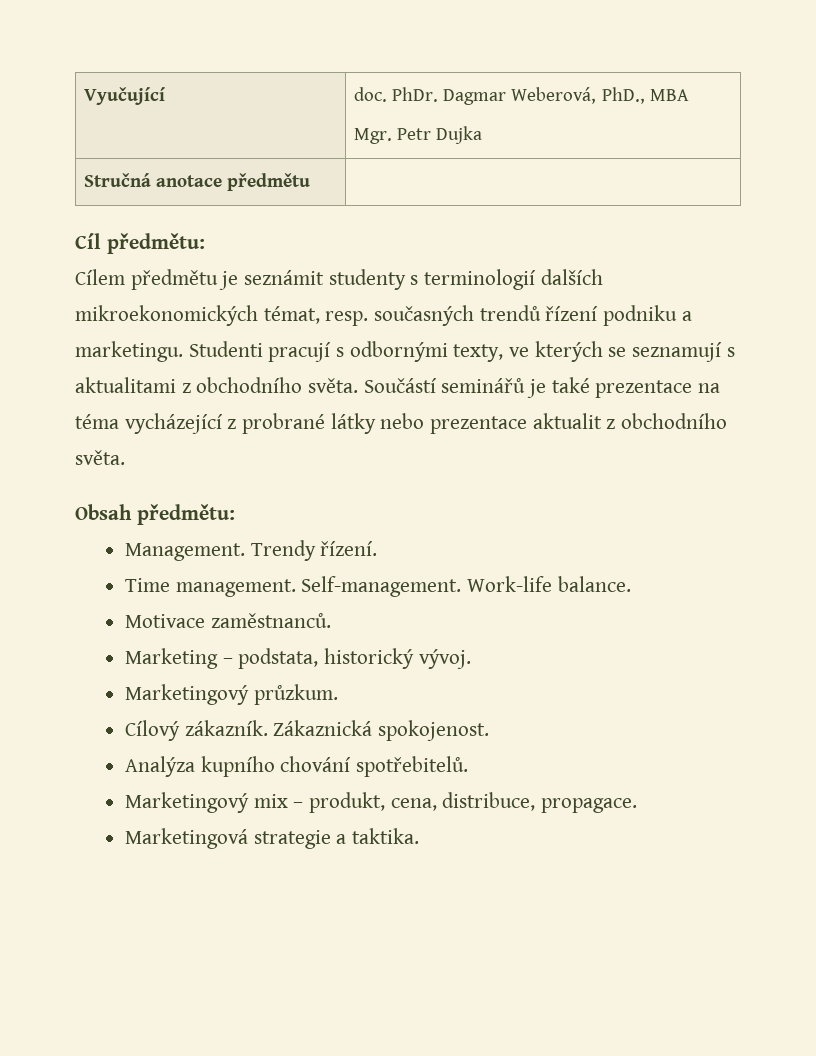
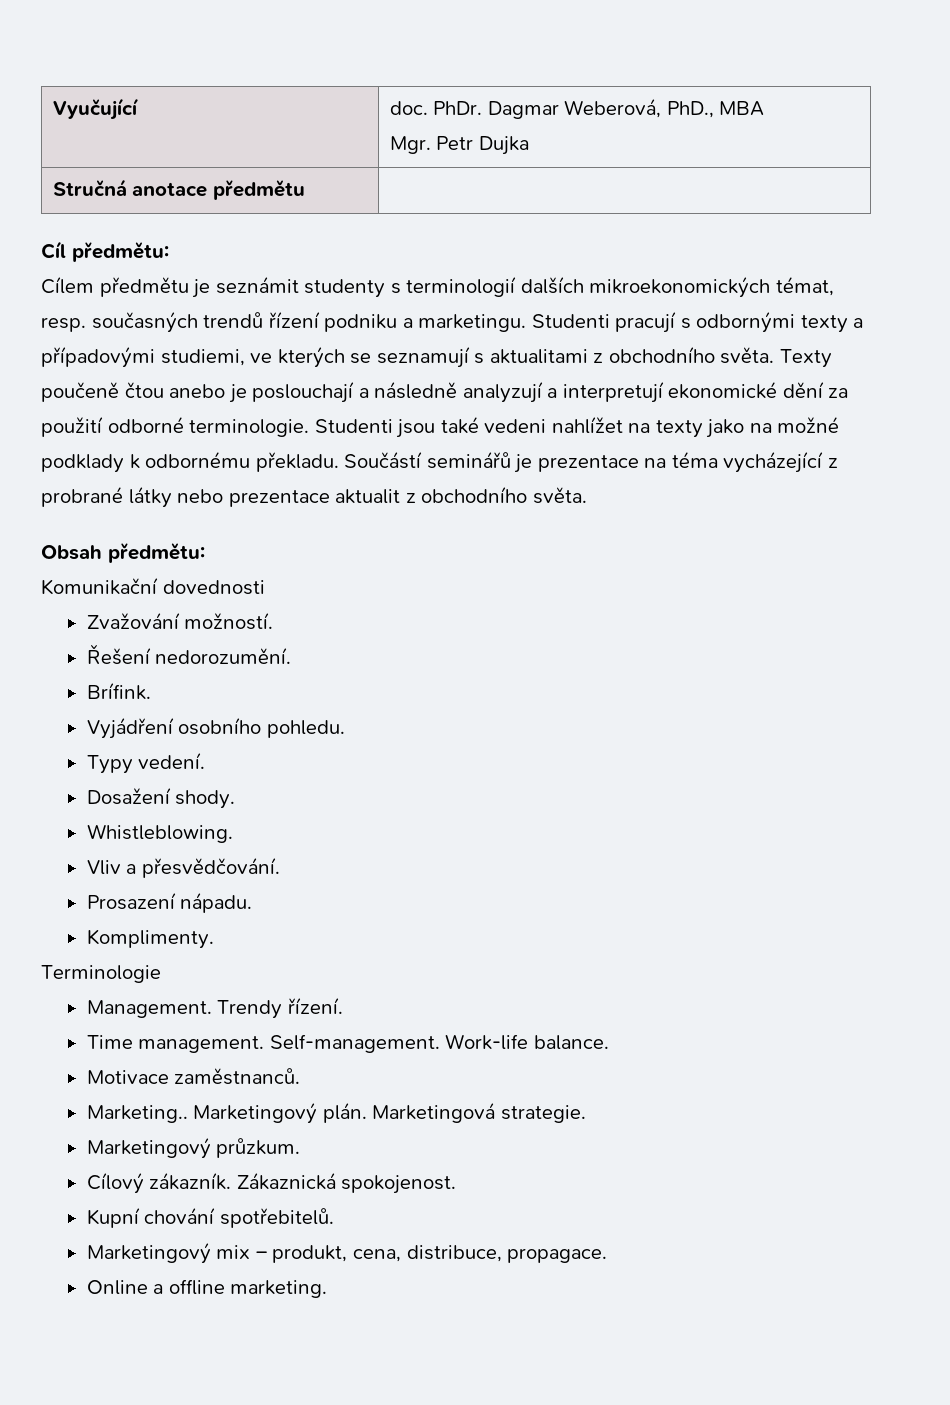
[453,344,504,362] texty, -> [800,315,864,333] [41,346,245,368] texty a případovými studiemi,
(359, 385) none -> [779,349,832,368] [41,381,849,403] [41,416,840,438] [41,451,339,473] Texty poučeně čtou anebo je poslouchají a následně analyzují a interpretují ekonomické dění za použití odborné terminologie. Studenti jsou také vedeni nahlížet na texty jako na možné podklady k odbornému překladu.
[551,377,590,393] také -> (533, 463) none
(235, 514) none -> [41,577,265,595] [86,612,274,630] [86,644,292,665] [86,682,151,700] [86,717,345,739] [86,752,206,774] [86,787,236,809] [86,824,233,843] [86,857,280,878] [86,892,253,913] [86,929,214,949] [41,965,161,983] // Komunikační dovednosti // Zvažování možností. // Řešení nedorozumění. // Brífink. // Vyjádření osobního pohledu. // Typy vedení. // Dosažení shody. // Whistleblowing. // Vliv a přesvědčování. // Prosazení nápadu. // Komplimenty. // Terminologie
[125,648,471,669] Marketing – podstata, historický vývoj. -> [86,1102,586,1124] Marketing.. Marketingový plán. Marketingová strategie.
[125,756,275,777] Analýza kupního -> [86,1207,140,1228] Kupní
[125,828,420,849] Marketingová strategie a taktika. -> [86,1279,328,1298] Online a offline marketing.

